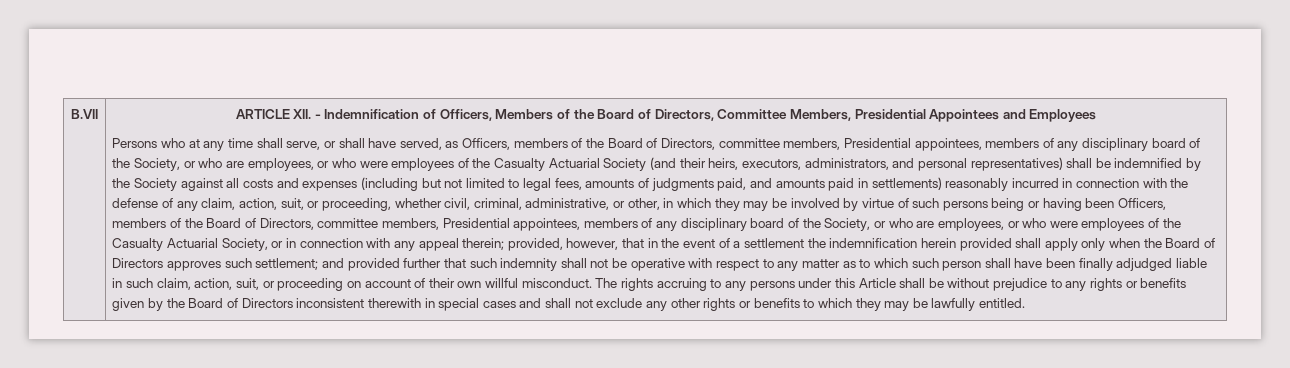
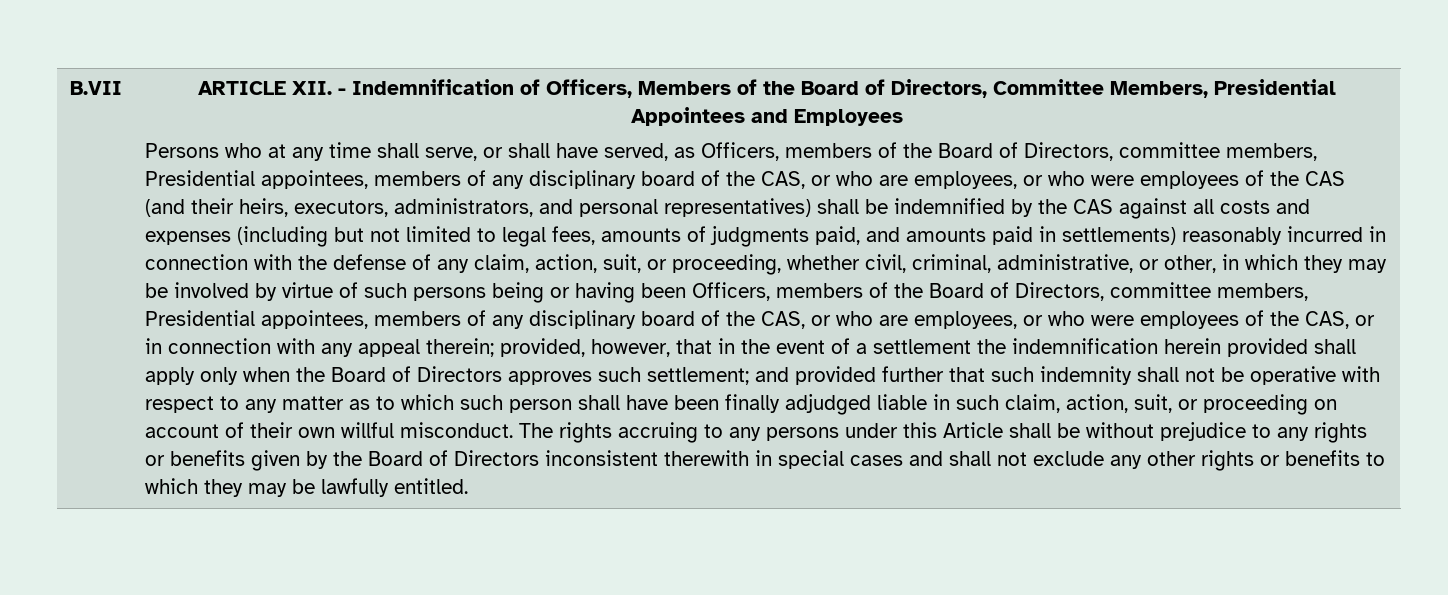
[133,158,180,171] Society, -> [760,171,805,189] CAS,
[494,158,647,171] Casualty Actuarial Society -> [1304,171,1345,186] CAS
[133,178,177,191] Society -> [1072,199,1113,214] CAS
[824,218,871,231] Society, -> [760,311,805,329] CAS,
[112,238,268,251] Casualty Actuarial Society, -> [1304,311,1349,329] CAS,

